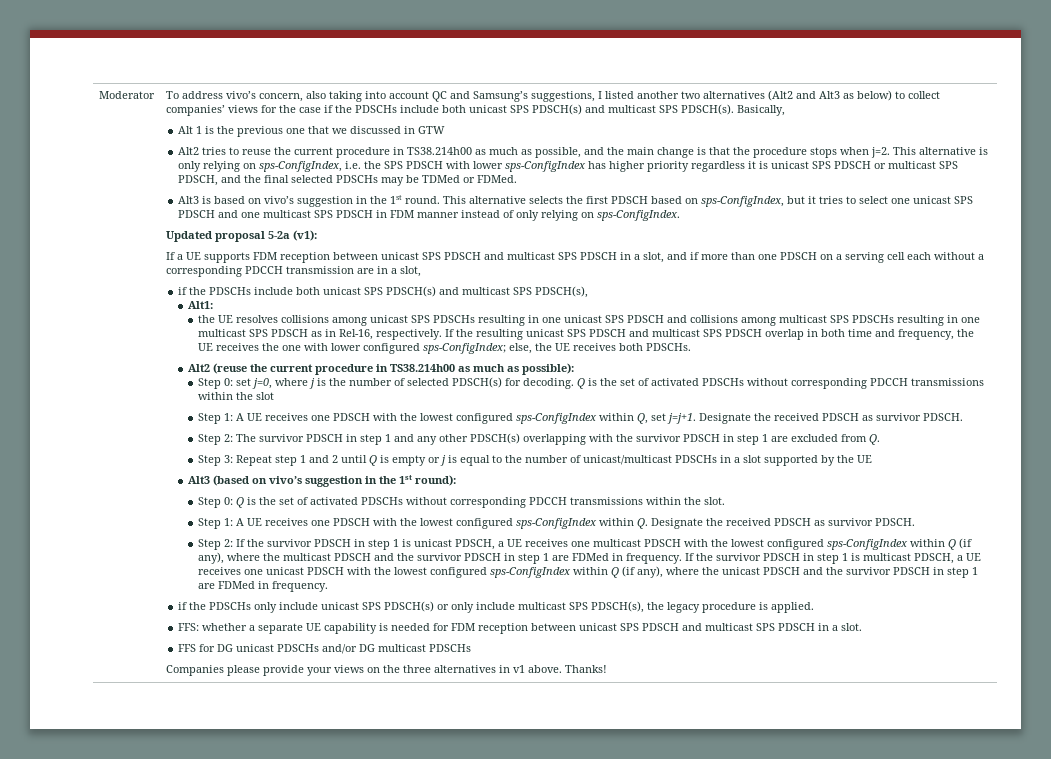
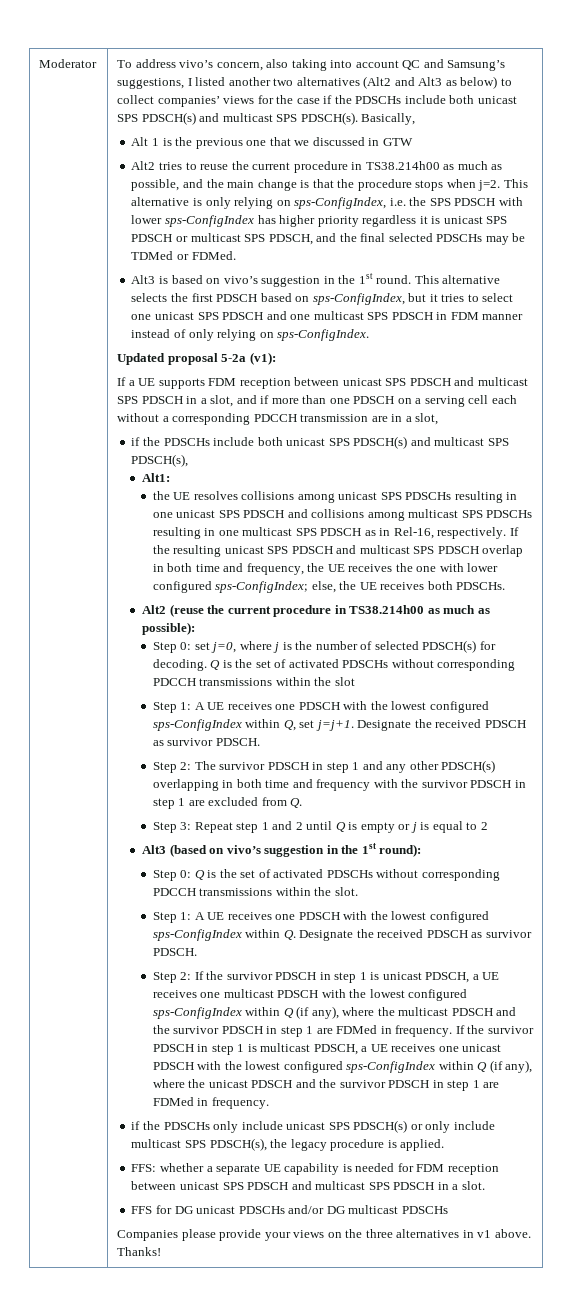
(586, 439) none -> [222,779,371,791] in both time and frequency
[504,455,872,466] the number of unicast/multicast PDSCHs in a slot supported by the UE -> [480,822,488,830] 2

